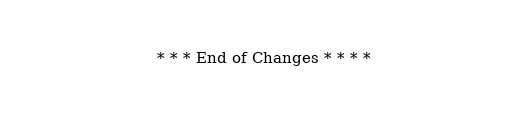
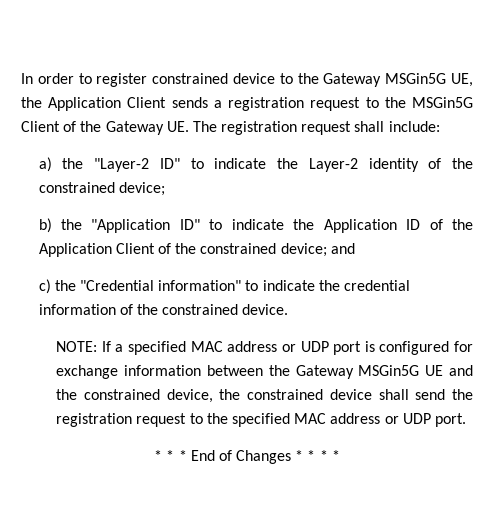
(156, 57) none -> [21,73,474,87] [21,97,474,111] [21,121,440,135] [38,157,473,172] [38,182,165,196] [38,218,473,233] [38,243,355,257] [38,279,410,294] [38,304,289,315] [56,341,473,355] [56,365,473,379] [56,389,473,403] [56,413,466,427] In order to register constrained device to the Gateway MSGin5G UE, the Application Client sends a registration request to the MSGin5G Client of the Gateway UE. The registration request shall include: // a) the "Layer-2 ID" to indicate the Layer-2 identity of the constrained device; // b) the "Application ID" to indicate the Application ID of the Application Client of the constrained device; and // c) the "Credential information" to indicate the credential information of the constrained device. // NOTE: If a specified MAC address or UDP port is configured for exchange information between the Gateway MSGin5G UE and the constrained device, the constrained device shall send the registration request to the specified MAC address or UDP port. //

